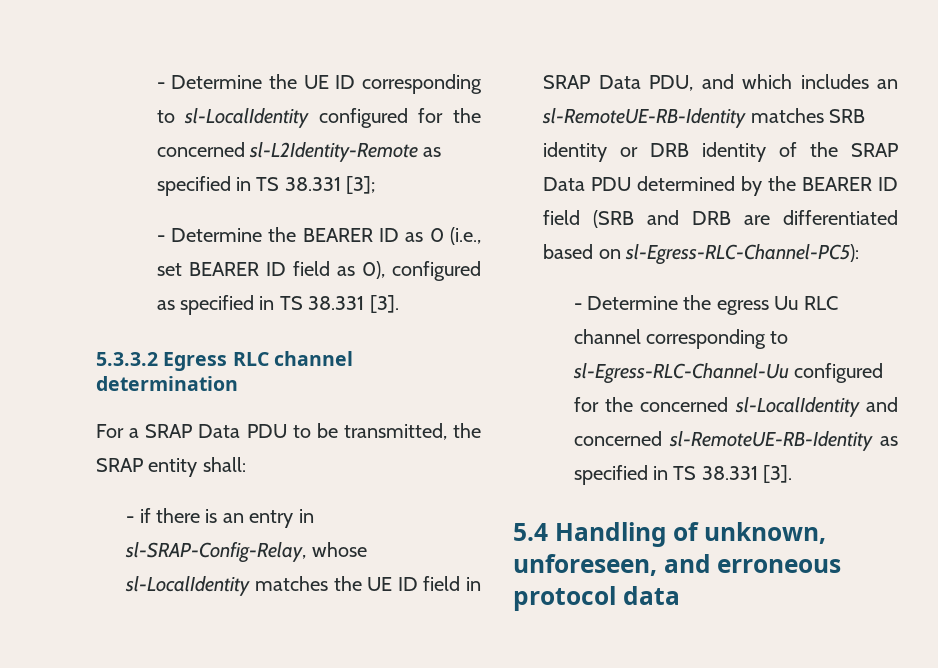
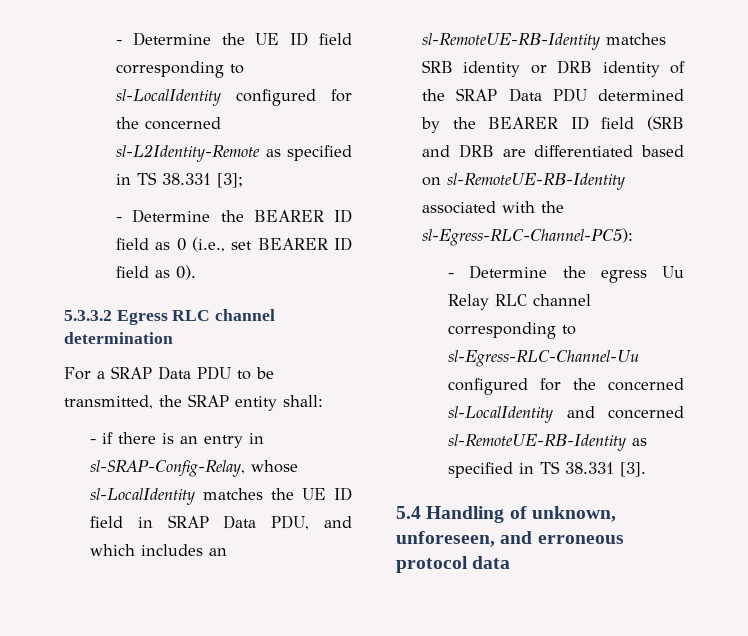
(356, 82) none -> [318,33,352,45] field
(399, 235) none -> [116,238,150,250] field
[361,261,482,281] [156,295,399,315] 0), configured as specified in TS 38.331 [3]. -> [176,265,197,280] 0).
(621, 254) none -> [447,173,626,190] [422,201,565,214] sl-RemoteUE-RB-Identity associated with the
(799, 303) none -> [448,294,490,310] Relay

